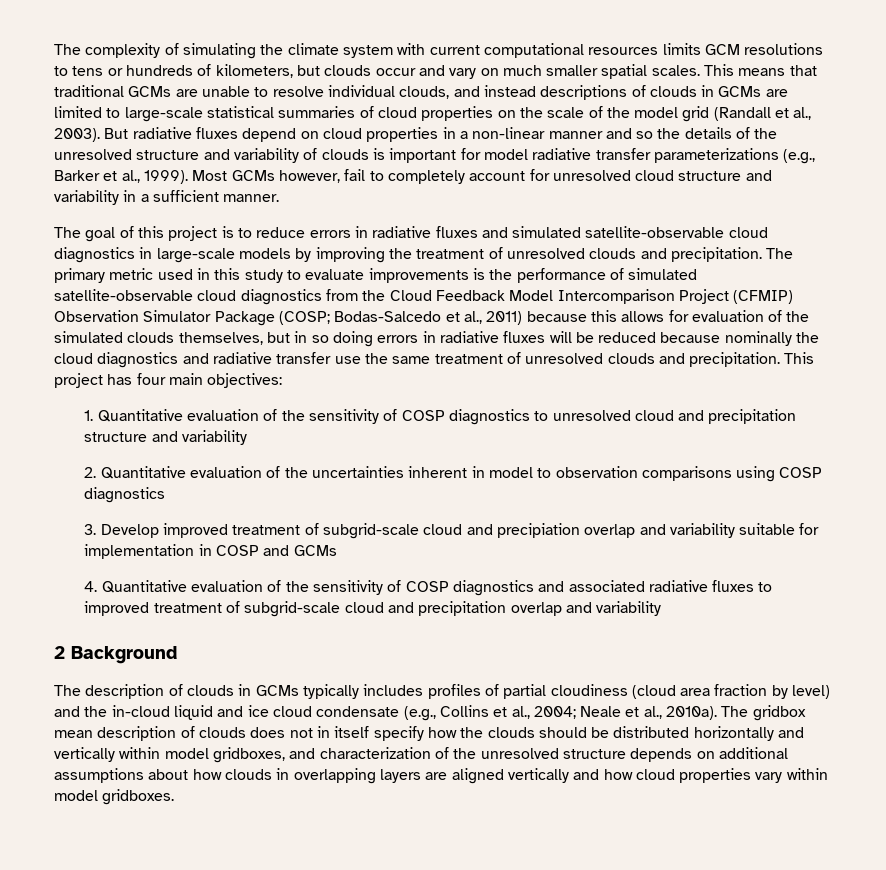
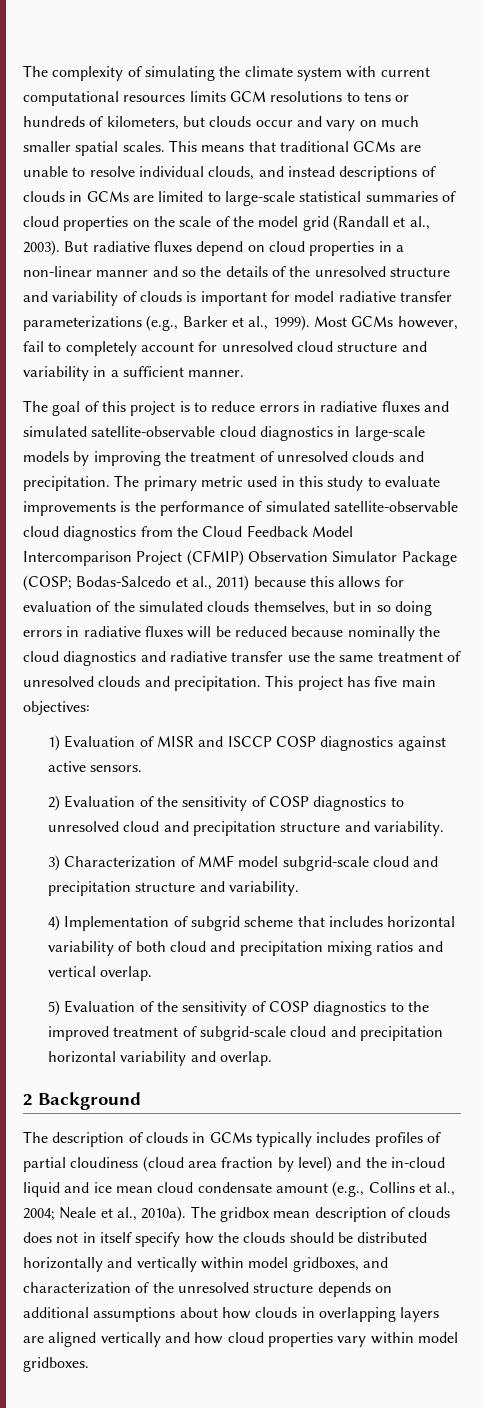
[136,373,166,385] four -> [374,676,398,687] five
[84,409,259,422] 1. Quantitative evaluation -> [48,735,446,751] [48,761,143,772] [48,795,136,811] 1) Evaluation of MISR and ISCCP COSP diagnostics against active sensors. // 2) Evaluation
[181,430,247,445] [84,466,823,482] [84,487,166,503] [84,523,820,539] [84,544,337,559] [84,580,773,596] variability // 2. Quantitative evaluation of the uncertainties inherent in model to observation comparisons using COSP diagnostics // 3. Develop improved treatment of subgrid-scale cloud and precipiation overlap and variability suitable for implementation in COSP and GCMs // 4. Quantitative evaluation of the sensitivity of COSP diagnostics and associated radiative fluxes to -> [374,821,445,836] [48,855,439,871] [48,881,300,896] [48,915,456,931] [48,941,443,956] [48,966,153,981] [48,1000,430,1016] variability. // 3) Characterization of MMF model subgrid-scale cloud and precipitation structure and variability. // 4) Implementation of subgrid scheme that includes horizontal variability of both cloud and precipitation mixing ratios and vertical overlap. // 5) Evaluation of the sensitivity of COSP diagnostics to the
[510,601,662,616] overlap and variability -> [48,1051,273,1066] horizontal variability and overlap.
(269, 711) none -> [115,1186,153,1193] mean
(400, 711) none -> [275,1183,328,1193] amount

